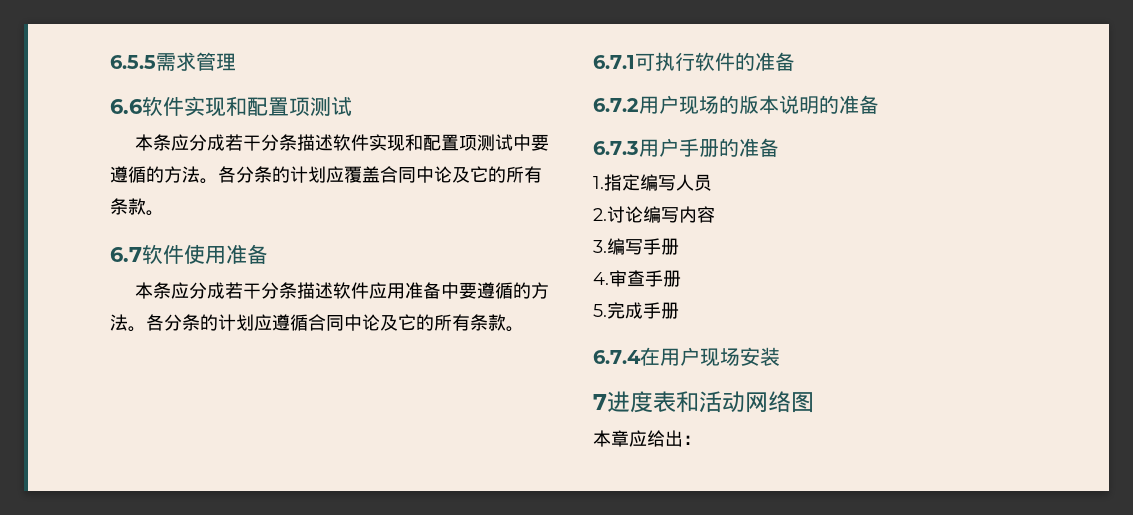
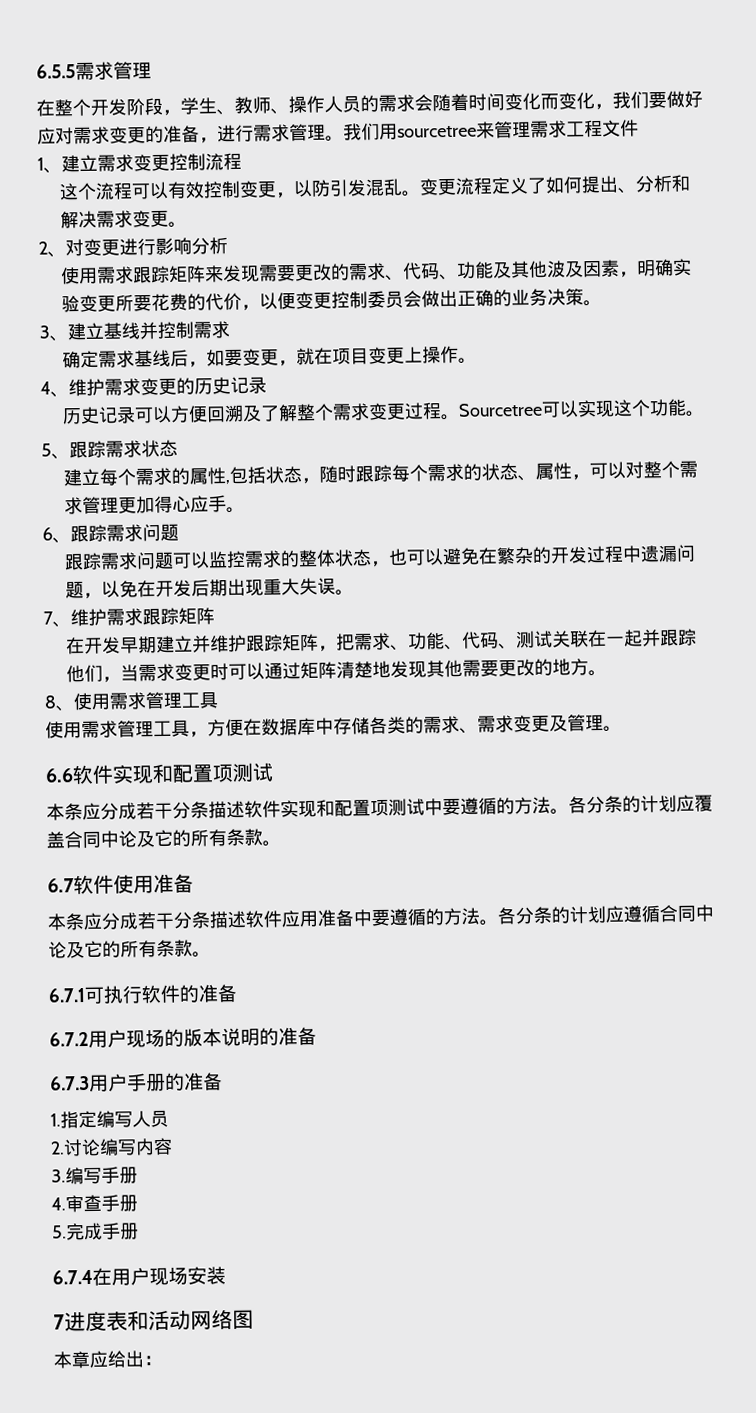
(236, 62) none -> [36,90,703,117] [37,119,639,145] [37,152,242,174] [59,174,692,201] [60,210,188,229] [38,237,228,258] [60,258,693,285] [61,288,603,313] [39,320,230,342] [62,345,478,369] [40,376,267,398] [62,398,706,425] [41,439,178,460] [63,460,699,487] [64,495,246,515] [42,523,179,544] [64,544,697,571] [65,577,355,599] [43,607,215,628] [66,628,698,655] [66,658,608,683] [44,691,219,712] [45,714,622,739] // 在整个开发阶段，学生、教师、操作人员的需求会随着时间变化而变化，我们要做好应对需求变更的准备，进行需求管理。我们用sourcetree来管理需求工程文件 // 1、建立需求变更控制流程 // 这个流程可以有效控制变更，以防引发混乱。变更流程定义了如何提出、分析和解决需求变更。 // 2、对变更进行影响分析 // 使用需求跟踪矩阵来发现需要更改的需求、代码、功能及其他波及因素，明确实验变更所要花费的代价，以便变更控制委员会做出正确的业务决策。 // 3、建立基线并控制需求 // 确定需求基线后，如要变更，就在项目变更上操作。 // 4、维护需求变更的历史记录 // 历史记录可以方便回溯及了解整个需求变更过程。Sourcetree可以实现这个功能。 // 5、跟踪需求状态 // 建立每个需求的属性,包括状态，随时跟踪每个需求的状态、属性，可以对整个需求管理更加得心应手。 // 6、跟踪需求问题 // 跟踪需求问题可以监控需求的整体状态，也可以避免在繁杂的开发过程中遗漏问题，以免在开发后期出现重大失误。 // 7、维护需求跟踪矩阵 // 在开发早期建立并维护跟踪矩阵，把需求、功能、代码、测试关联在一起并跟踪他们，当需求变更时可以通过矩阵清楚地发现其他需要更改的地方。 // 8、使用需求管理工具 // 使用需求管理工具，方便在数据库中存储各类的需求、需求变更及管理。

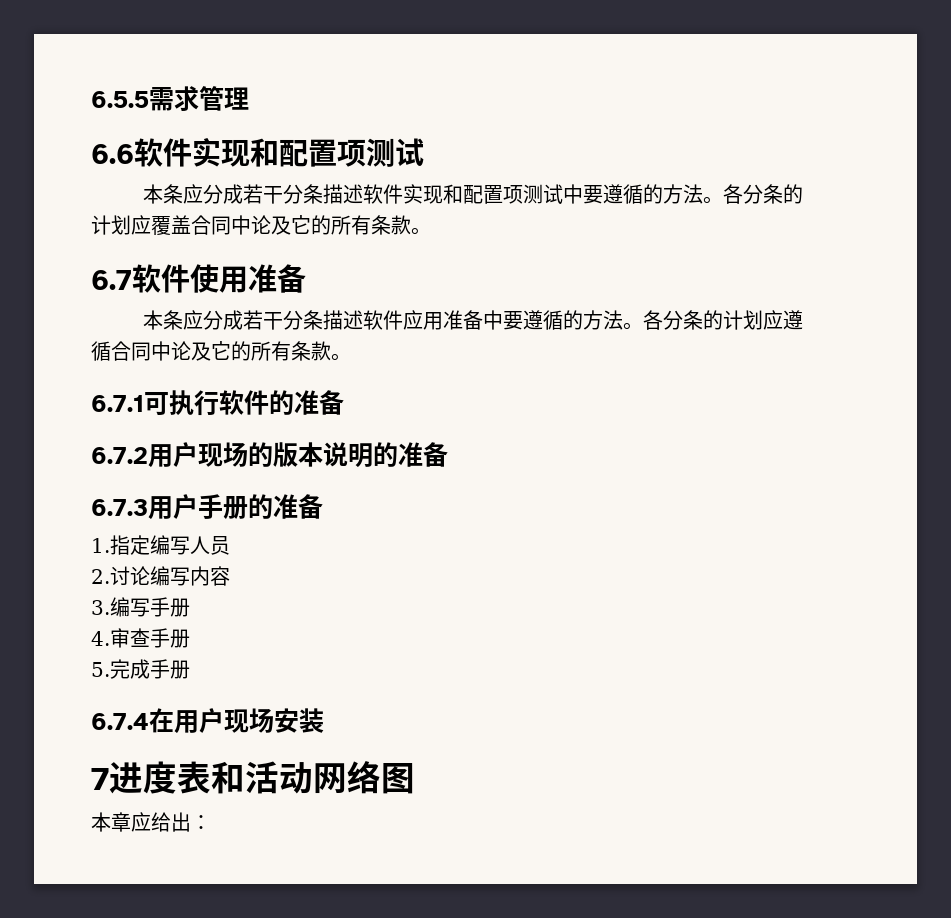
[36,90,703,117] [37,119,639,145] [37,152,242,174] [59,174,692,201] [60,210,188,229] [38,237,228,258] [60,258,693,285] [61,288,603,313] [39,320,230,342] [62,345,478,369] [40,376,267,398] [62,398,706,425] [41,439,178,460] [63,460,699,487] [64,495,246,515] [42,523,179,544] [64,544,697,571] [65,577,355,599] [43,607,215,628] [66,628,698,655] [66,658,608,683] [44,691,219,712] [45,714,622,739] // 在整个开发阶段，学生、教师、操作人员的需求会随着时间变化而变化，我们要做好应对需求变更的准备，进行需求管理。我们用sourcetree来管理需求工程文件 // 1、建立需求变更控制流程 // 这个流程可以有效控制变更，以防引发混乱。变更流程定义了如何提出、分析和解决需求变更。 // 2、对变更进行影响分析 // 使用需求跟踪矩阵来发现需要更改的需求、代码、功能及其他波及因素，明确实验变更所要花费的代价，以便变更控制委员会做出正确的业务决策。 // 3、建立基线并控制需求 // 确定需求基线后，如要变更，就在项目变更上操作。 // 4、维护需求变更的历史记录 // 历史记录可以方便回溯及了解整个需求变更过程。Sourcetree可以实现这个功能。 // 5、跟踪需求状态 // 建立每个需求的属性,包括状态，随时跟踪每个需求的状态、属性，可以对整个需求管理更加得心应手。 // 6、跟踪需求问题 // 跟踪需求问题可以监控需求的整体状态，也可以避免在繁杂的开发过程中遗漏问题，以免在开发后期出现重大失误。 // 7、维护需求跟踪矩阵 // 在开发早期建立并维护跟踪矩阵，把需求、功能、代码、测试关联在一起并跟踪他们，当需求变更时可以通过矩阵清楚地发现其他需要更改的地方。 // 8、使用需求管理工具 // 使用需求管理工具，方便在数据库中存储各类的需求、需求变更及管理。 -> (249, 98) none

